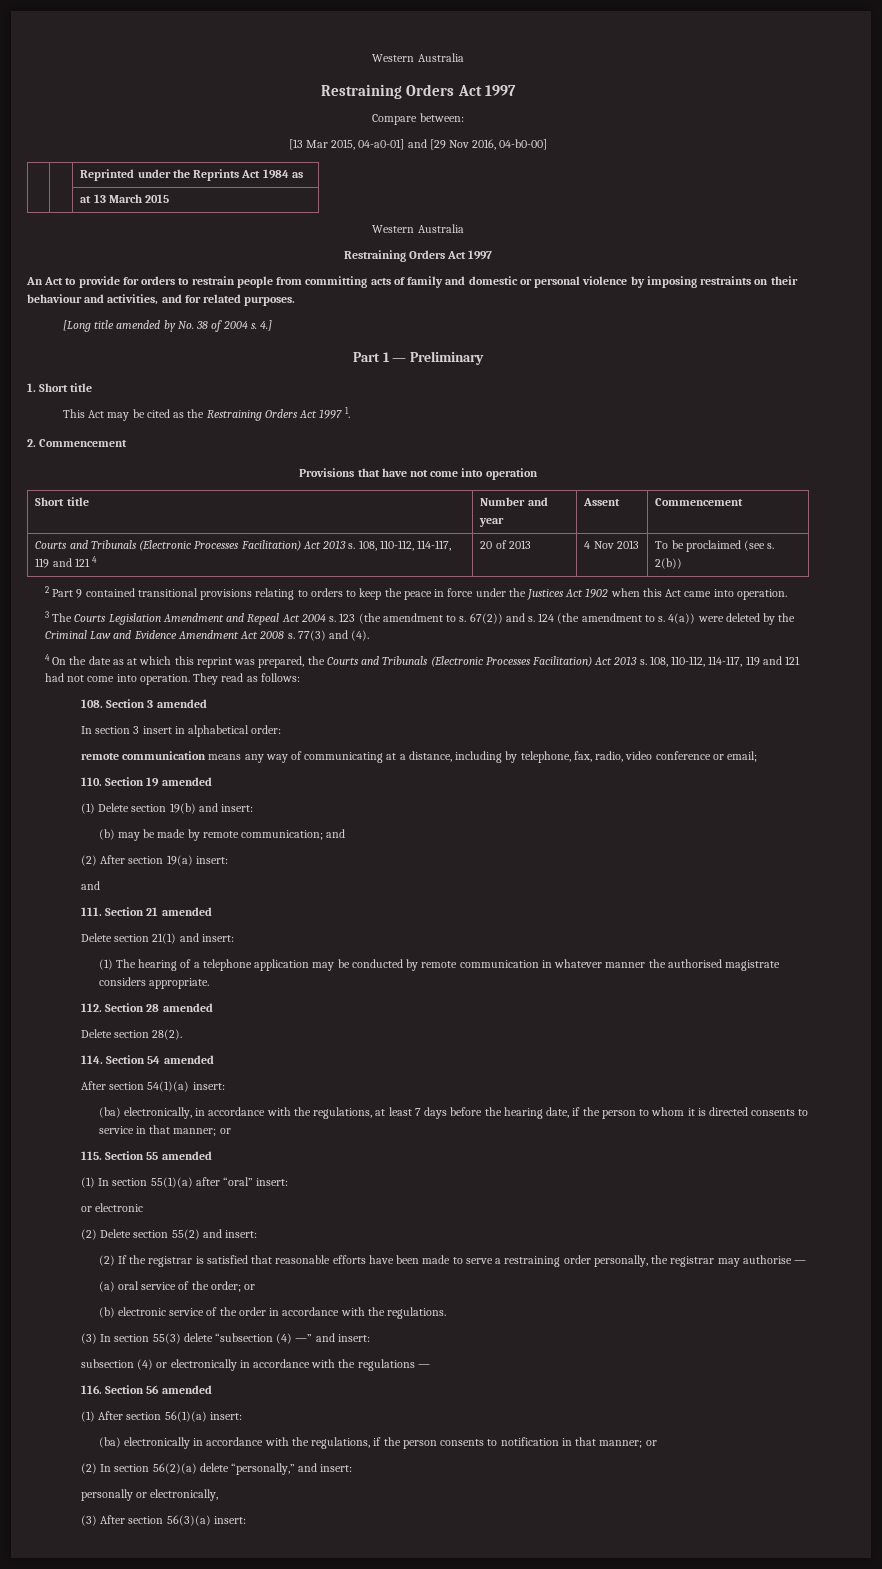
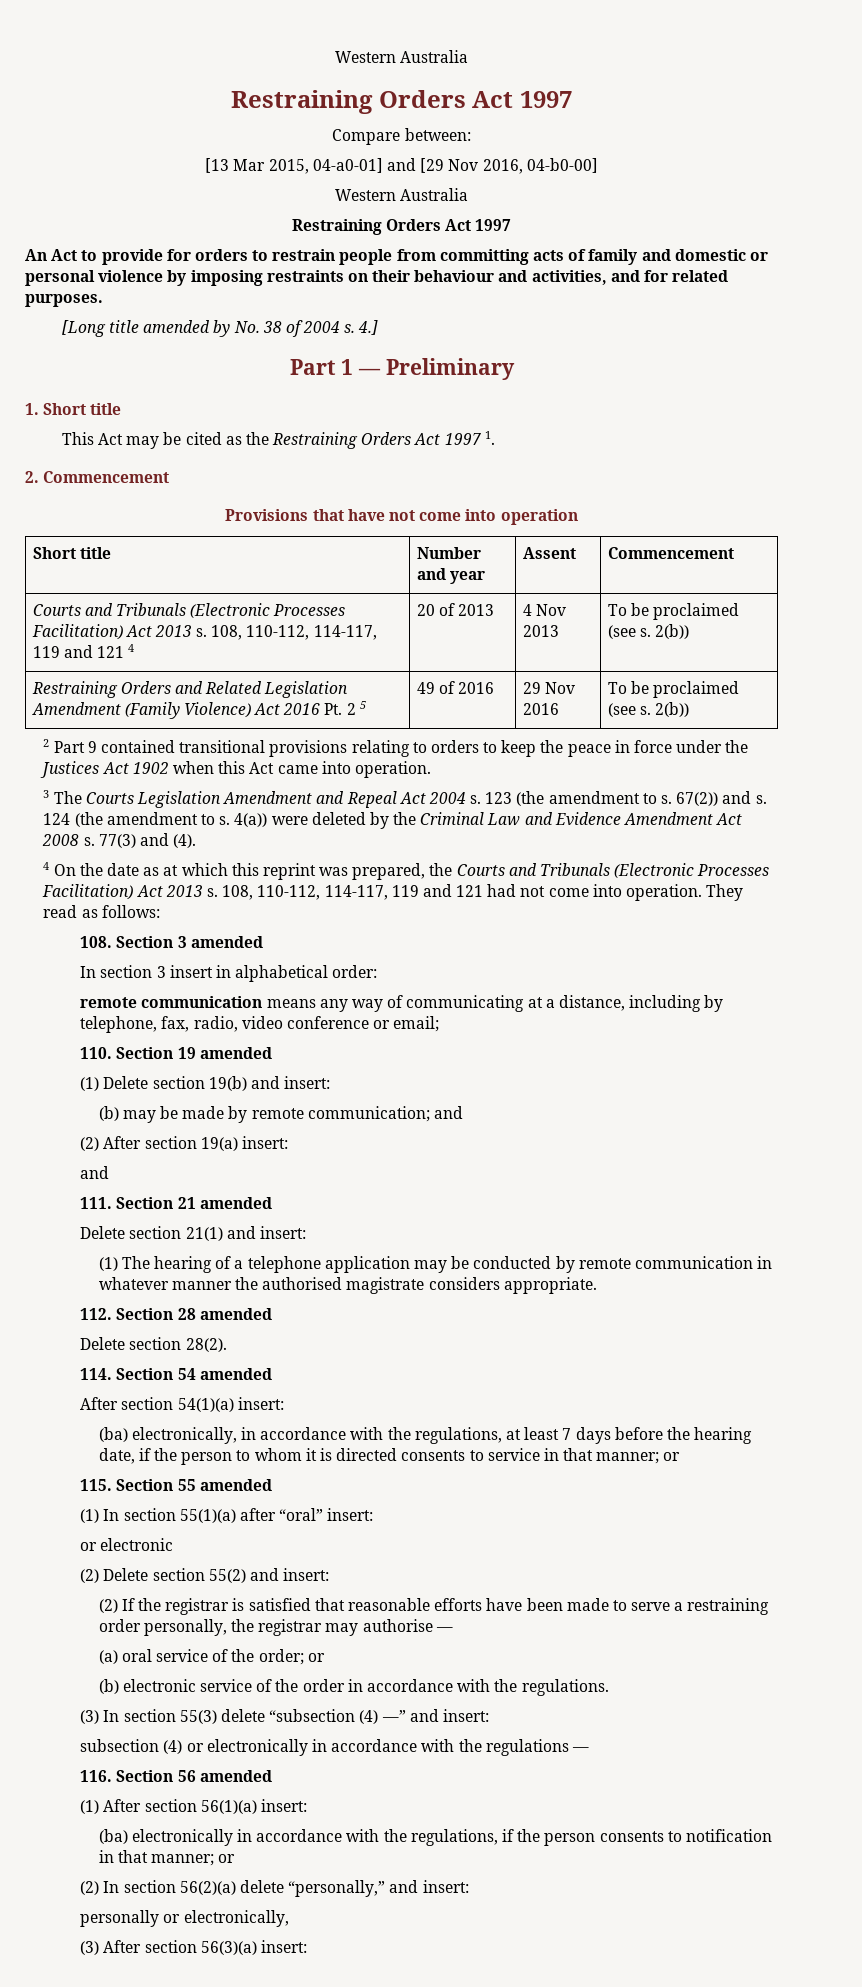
[80,169,303,181] [80,194,170,203] // | | Reprinted under the Reprints Act 1984 as // | | at 13 March 2015 -> (598, 165) none
(683, 563) none -> [31,681,349,698] [31,701,366,719] [416,681,494,694] [522,682,575,694] [522,703,559,715] [607,681,739,698] [607,702,689,717] // Restraining Orders and Related Legislation Amendment (Family Violence) Act 2016 Pt. 2 5 | 49 of 2016 | 29 Nov 2016 | To be proclaimed (see s. 2(b))

